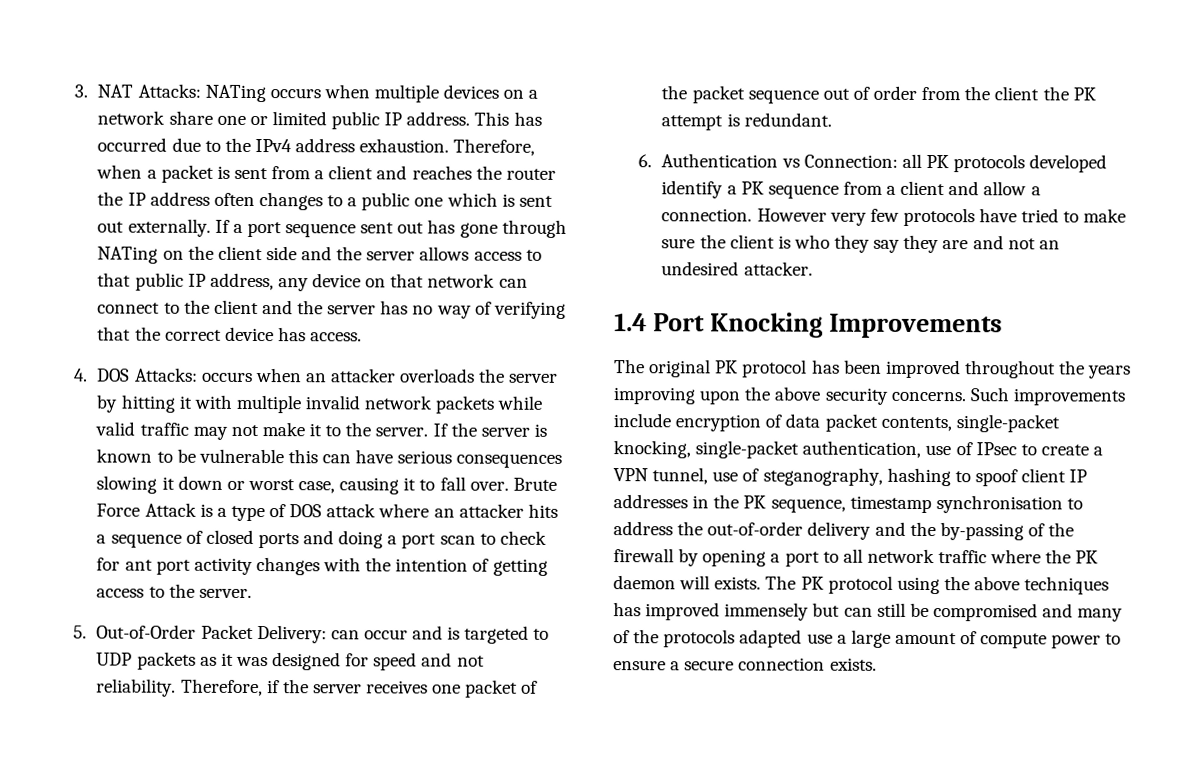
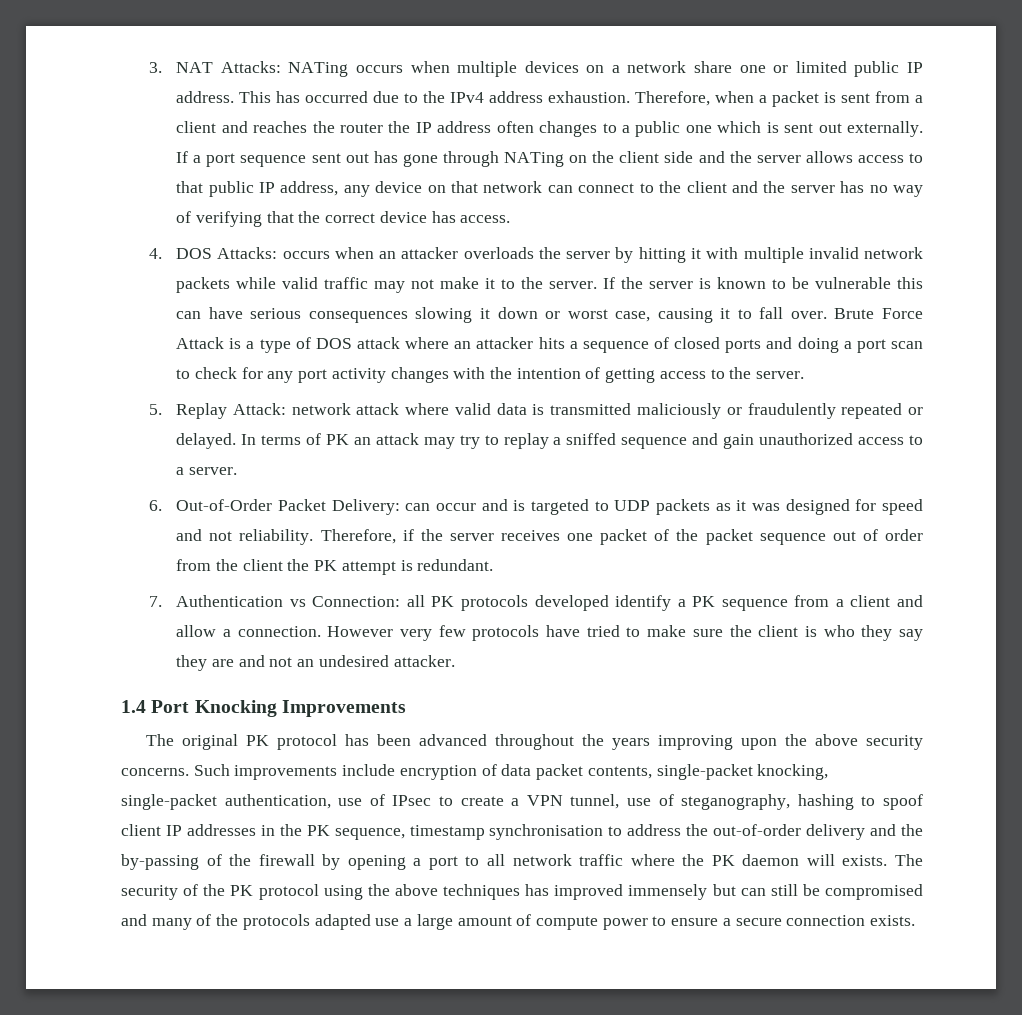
[124,559,153,571] ant -> [267,371,294,383] any
(87, 632) none -> [176,403,924,419] [176,433,923,449] [176,467,237,475] [148,500,162,511] Replay Attack: network attack where valid data is transmitted maliciously or fraudulently repeated or delayed. In terms of PK an attack may try to replay a sniffed sequence and gain unauthorized access to a server. // 6.
[637,154,652,168] 6. -> [148,596,162,607] 7.
[885,359,961,379] improved -> [419,734,488,746] advanced
(797, 582) none -> [121,884,226,900] security of the

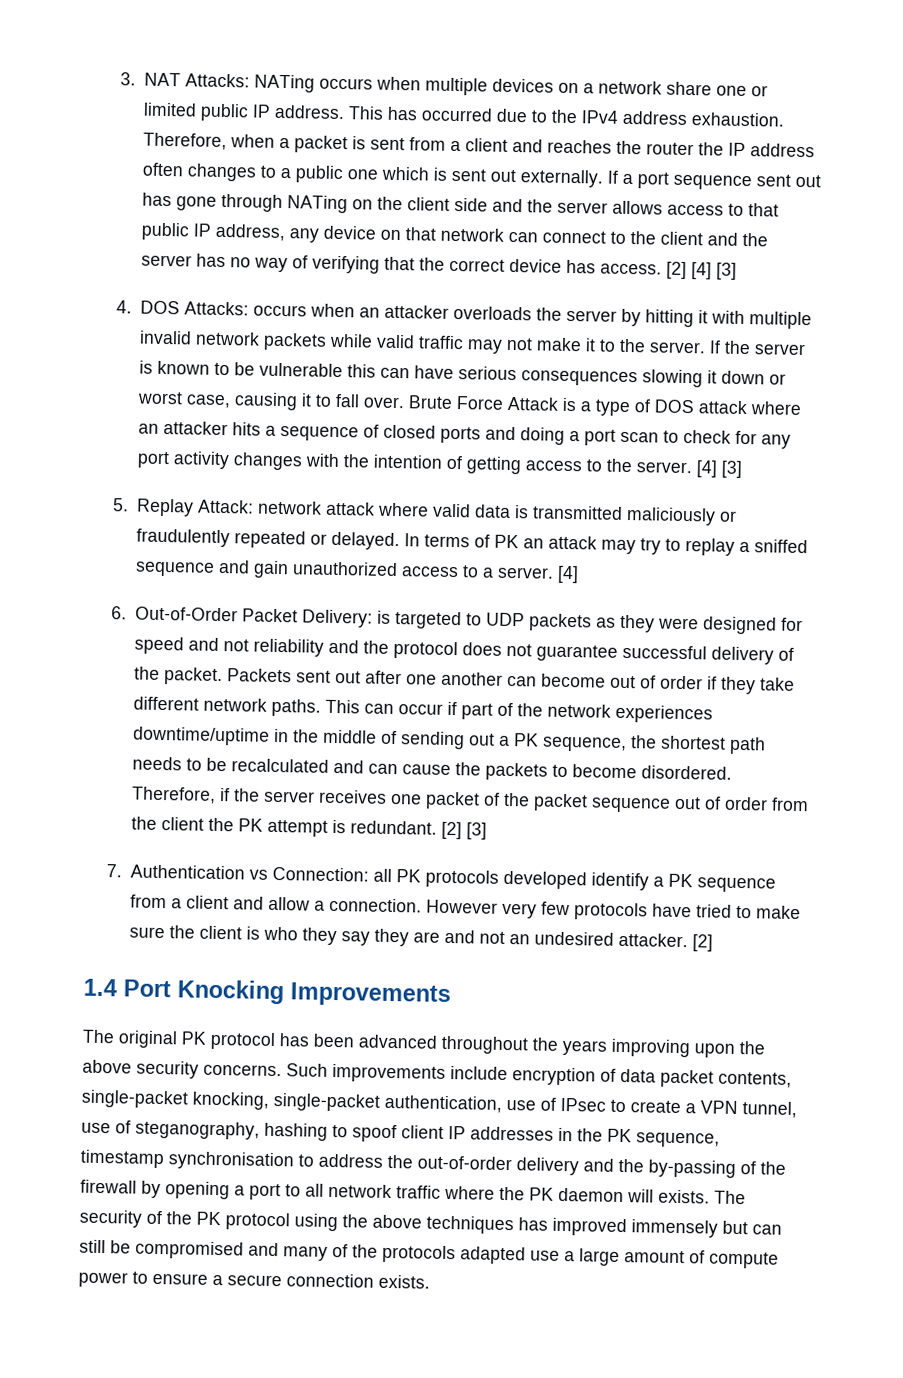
(511, 219) none -> [666,261,738,280] [2] [4] [3]
(805, 375) none -> [696,460,743,478] [4] [3]
(237, 471) none -> [557,565,580,584] [4]
[405,499,508,511] can occur and -> (374, 618) none
[736,500,780,511] it was -> [620,614,700,633] they were
[239,529,314,545] reliability. -> [253,638,795,665] [134,666,796,695] [133,696,714,724] [133,726,767,755] [132,756,733,781] reliability and the protocol does not guarantee successful delivery of the packet. Packets sent out after one another can become out of order if they take different network paths. This can occur if part of the network experiences downtime/uptime in the middle of sending out a PK sequence, the shortest path needs to be recalculated and can cause the packets to become disordered.
(494, 565) none -> [441,821,488,840] [2] [3]
(455, 661) none -> [692,934,714,952] [2]

